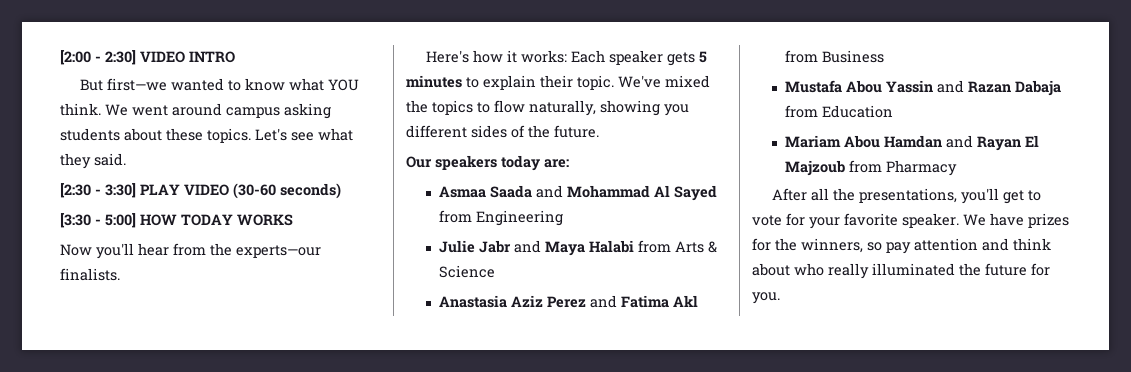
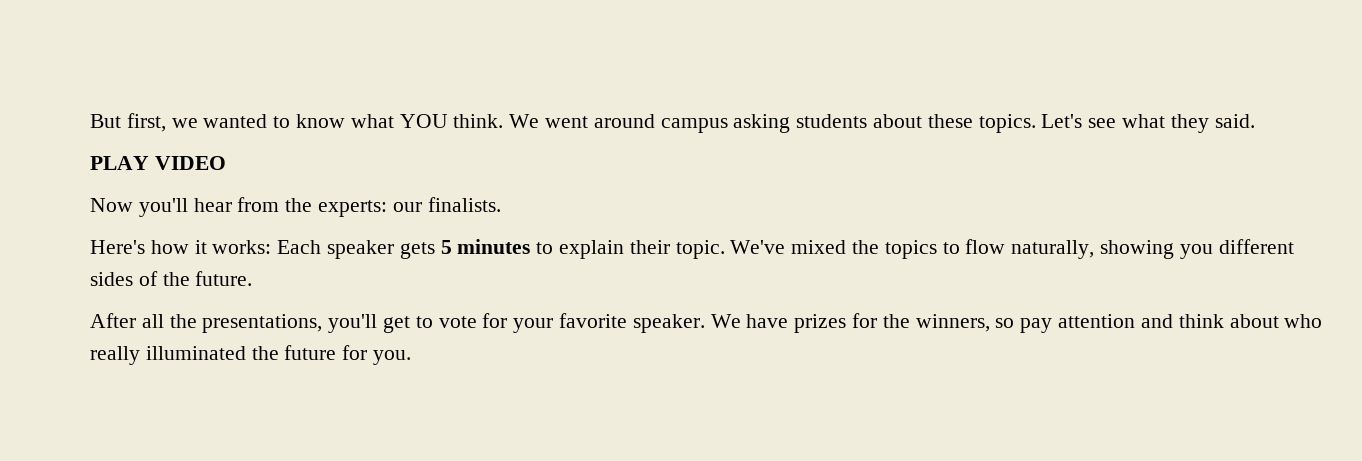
[60,50,235,65] [80,78,168,91] [2:00 - 2:30] VIDEO INTRO // But first—we -> [90,113,198,132] But first, we
[60,183,136,198] [2:30 - 3:30] -> (1255, 121) none
[233,183,341,199] [60,213,293,228] (30-60 seconds) // [3:30 - 5:00] HOW TODAY WORKS -> (226, 163) none
[236,245,321,258] experts—our -> [318,200,422,217] experts: our
[406,155,569,171] [439,185,718,201] [439,210,564,226] [439,240,718,256] [439,265,496,278] [439,295,699,308] [785,50,885,63] [785,80,1062,96] [785,105,894,118] [785,135,1040,151] [785,160,958,176] // Our speakers today are: // Asmaa Saada and Mohammad Al Sayed from Engineering // Julie Jabr and Maya Halabi from Arts & Science // Anastasia Aziz Perez and Fatima Akl from Business // Mustafa Abou Yassin and Razan Dabaja from Education // Mariam Abou Hamdan and Rayan El Majzoub from Pharmacy -> (253, 278) none

